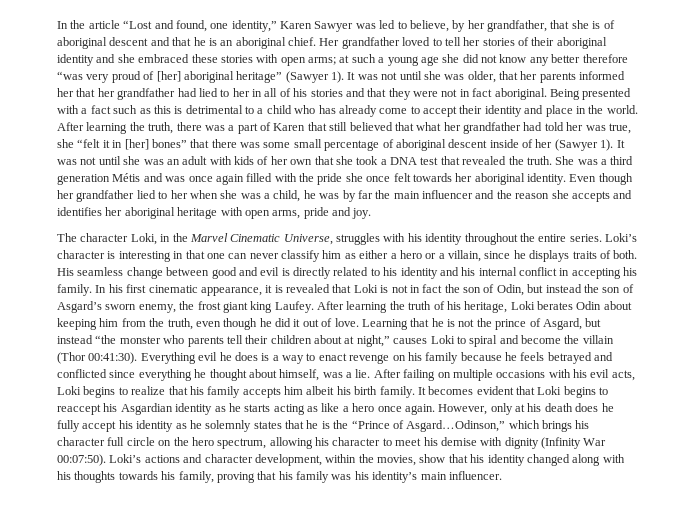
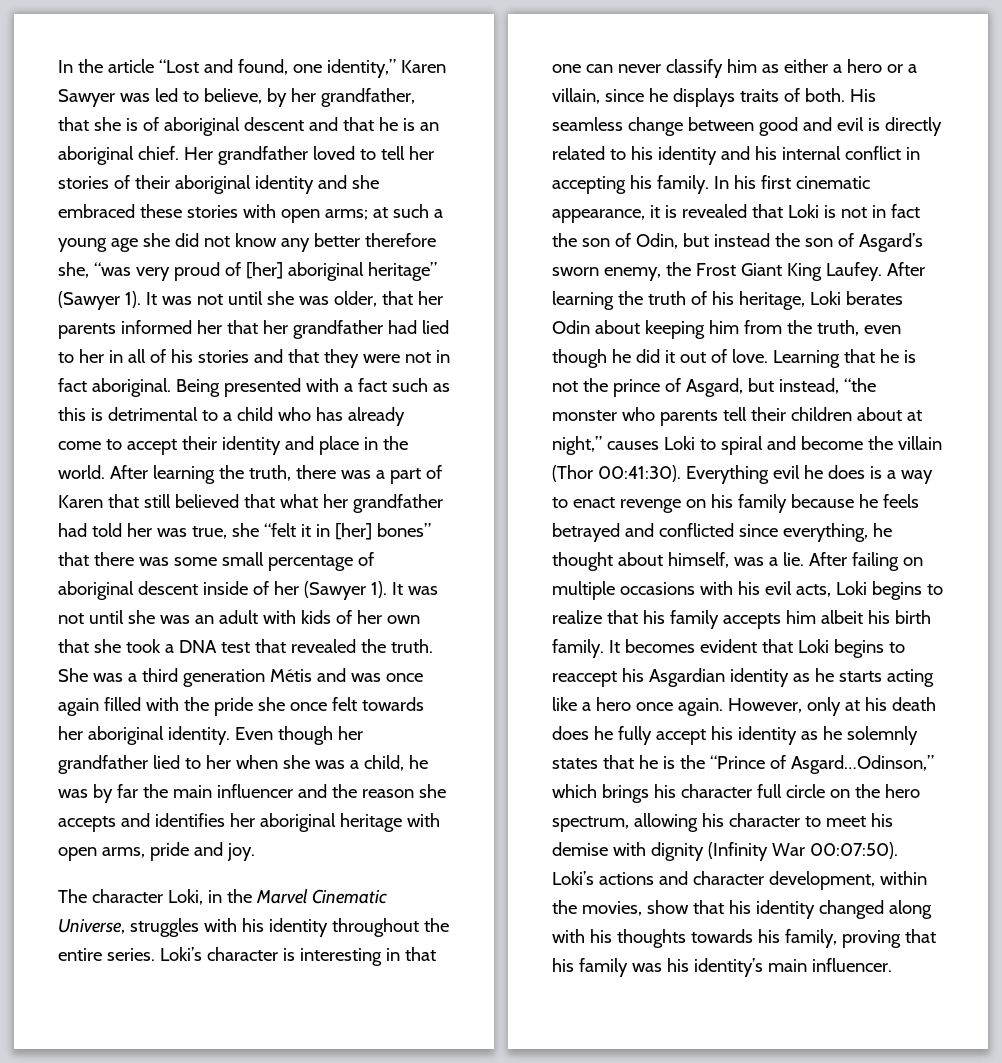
(628, 58) none -> [58,262,89,278] she,
[197,301,273,313] frost giant king -> [695,263,822,281] Frost Giant King
[57,335,93,344] instead -> [778,378,839,394] instead,
[138,369,192,381] everything -> [782,523,868,542] everything,
[307,406,318,412] as -> (934, 678) none

